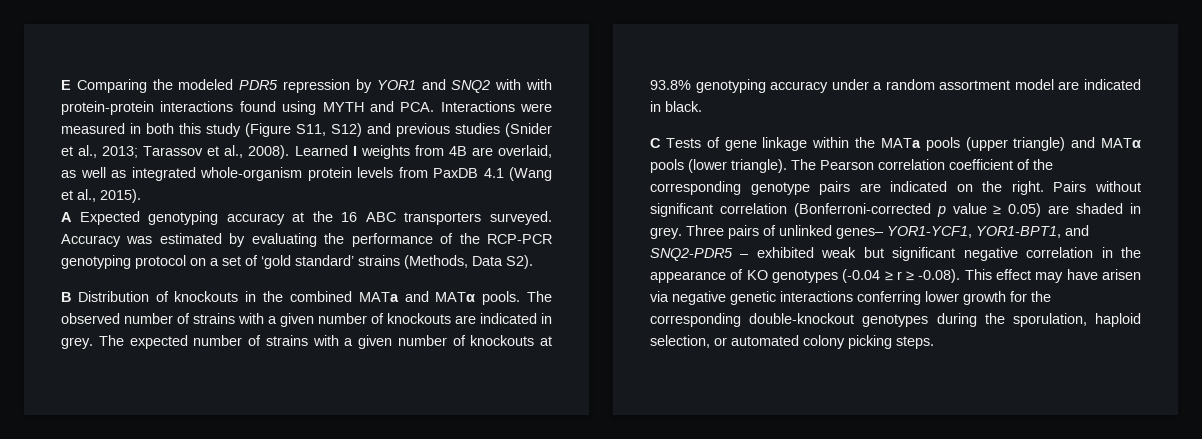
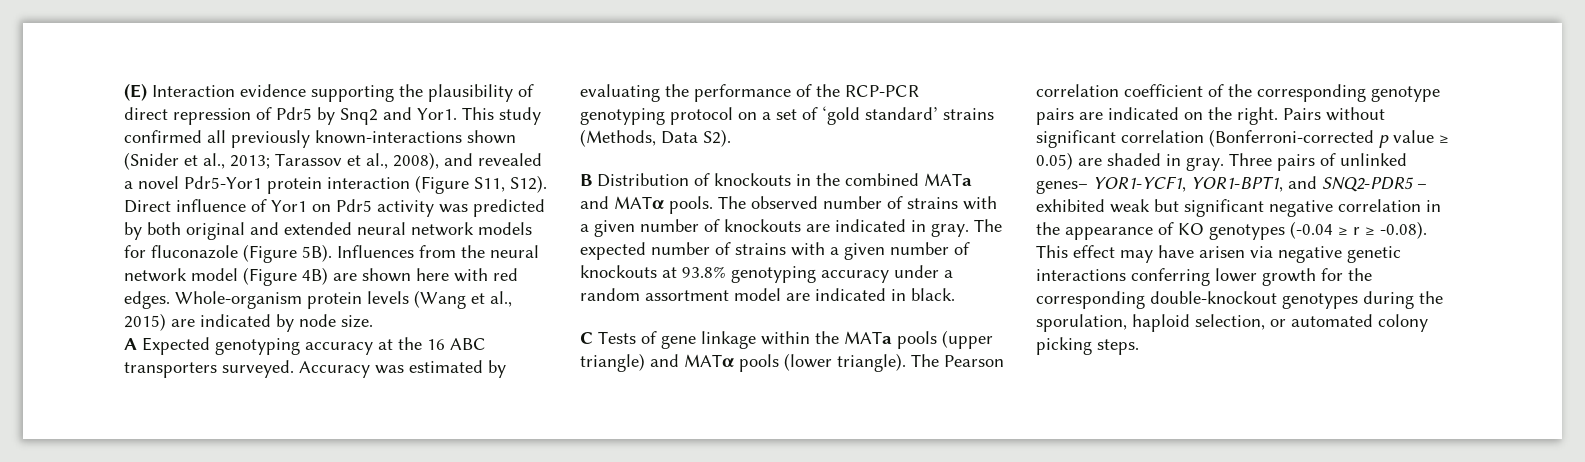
[61,79,552,93] [61,101,552,115] [61,123,500,137] E Comparing the modeled PDR5 repression by YOR1 and SNQ2 with with protein-protein interactions found using MYTH and PCA. Interactions were measured in both this study (Figure S11, S12) and previous studies -> [124,83,534,102] [124,107,541,125] [124,130,516,148] (E) Interaction evidence supporting the plausibility of direct repression of Pdr5 by Snq2 and Yor1. This study confirmed all previously known-interactions shown
[248,145,552,159] [61,167,552,181] [61,189,141,203] 2008). Learned I weights from 4B are overlaid, as well as integrated whole-organism protein levels from PaxDB 4.1 (Wang et al., 2015). -> [393,152,542,170] [124,175,547,194] [124,199,545,217] [124,222,532,240] [124,244,539,263] [124,267,518,286] [124,290,512,309] [124,313,373,332] 2008), and revealed a novel Pdr5-Yor1 protein interaction (Figure S11, S12). Direct influence of Yor1 on Pdr5 activity was predicted by both original and extended neural network models for fluconazole (Figure 5B). Influences from the neural network model (Figure 4B) are shown here with red edges. Whole-organism protein levels (Wang et al., 2015) are indicated by node size.
[61,337,93,349] grey. -> [931,223,969,237] gray.
[650,227,682,239] grey. -> [1186,157,1224,171] gray.

